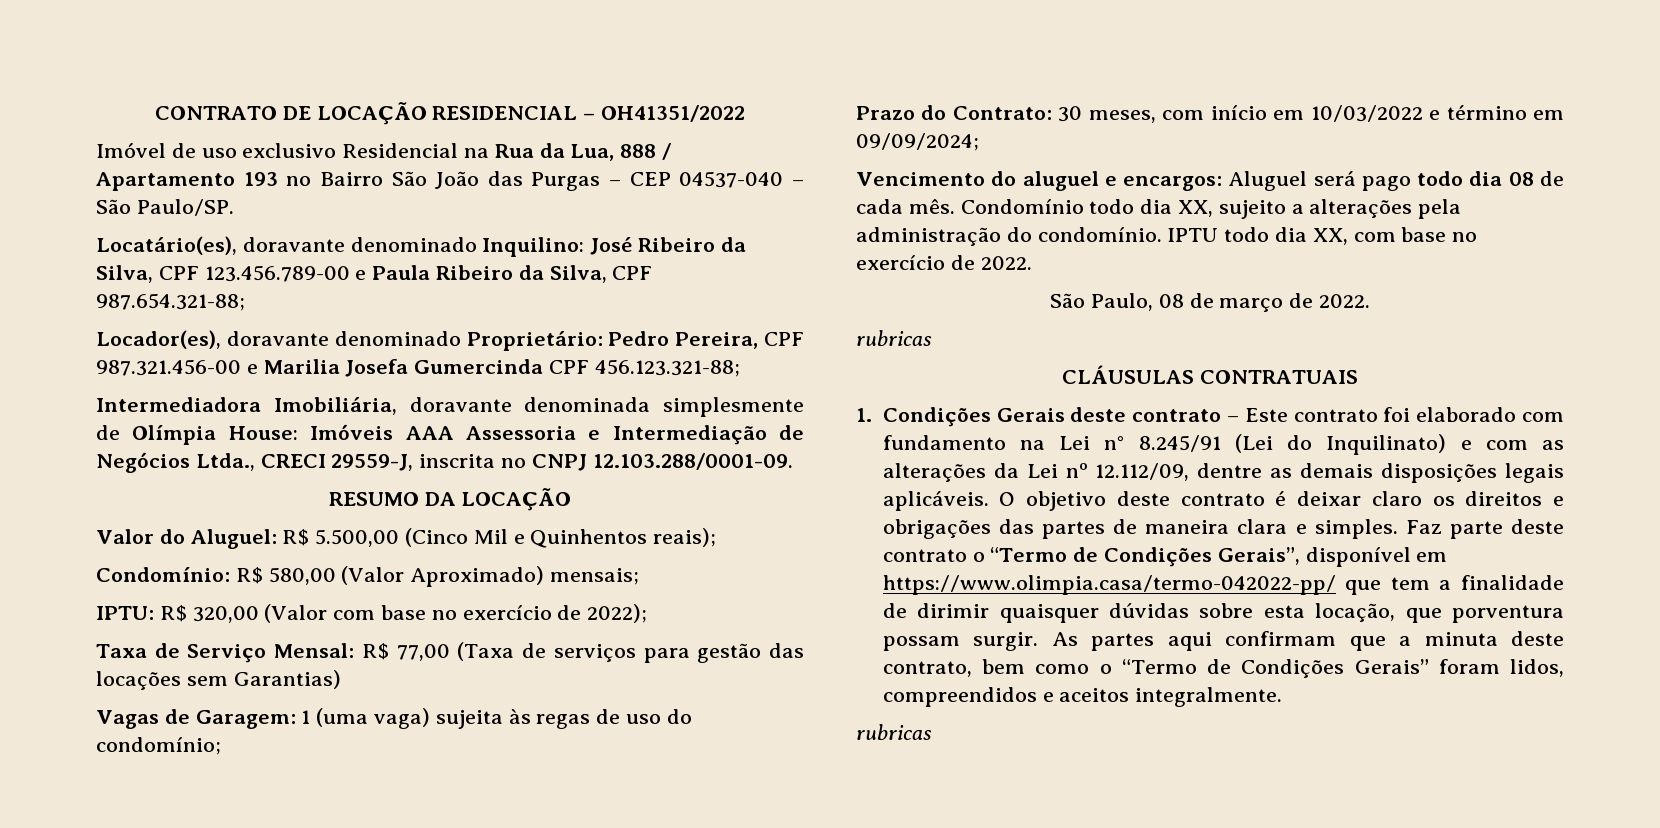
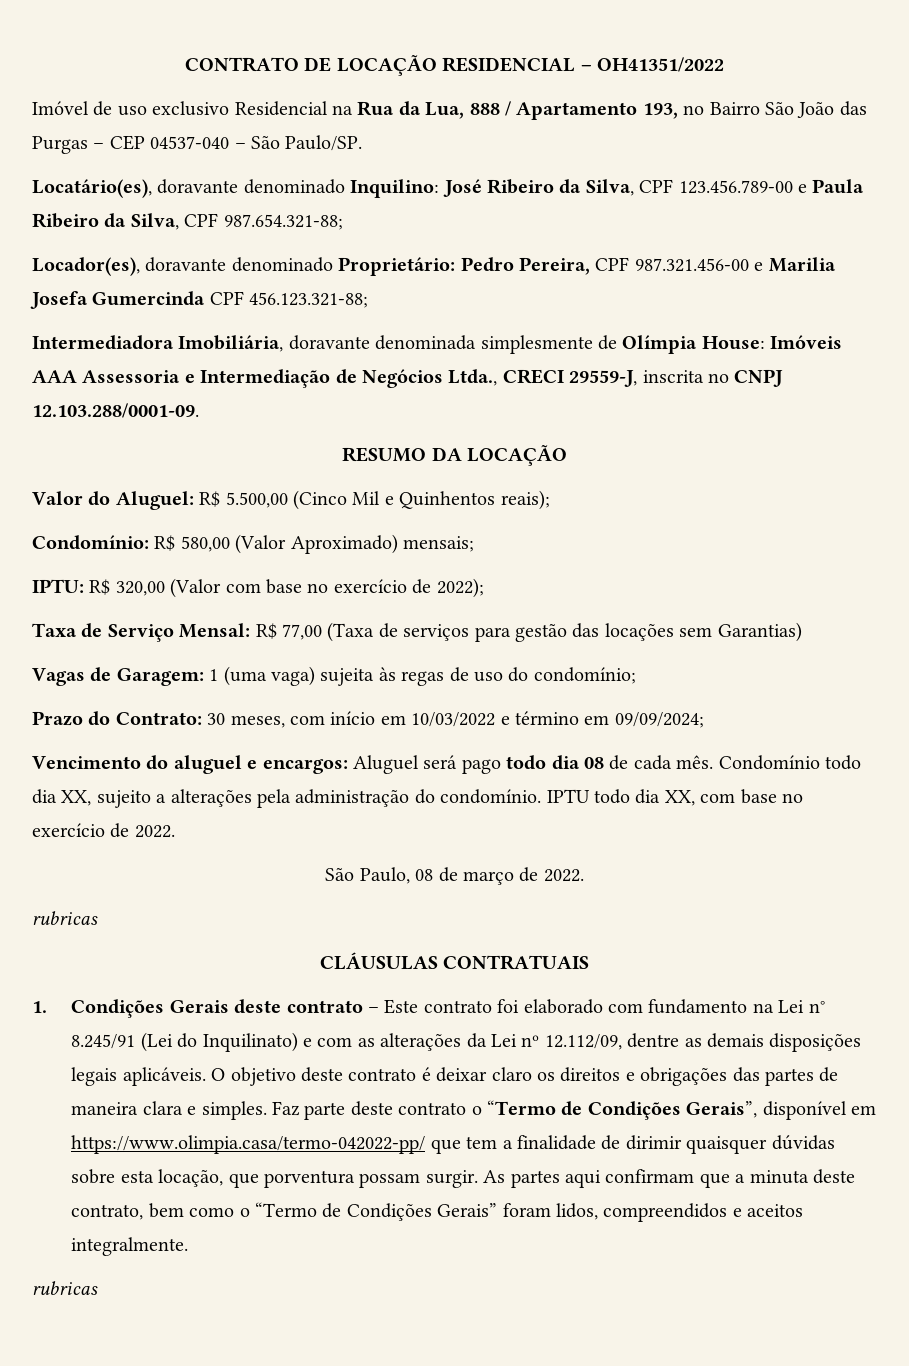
[243,172,278,186] 193 -> [642,103,678,119] 193,

